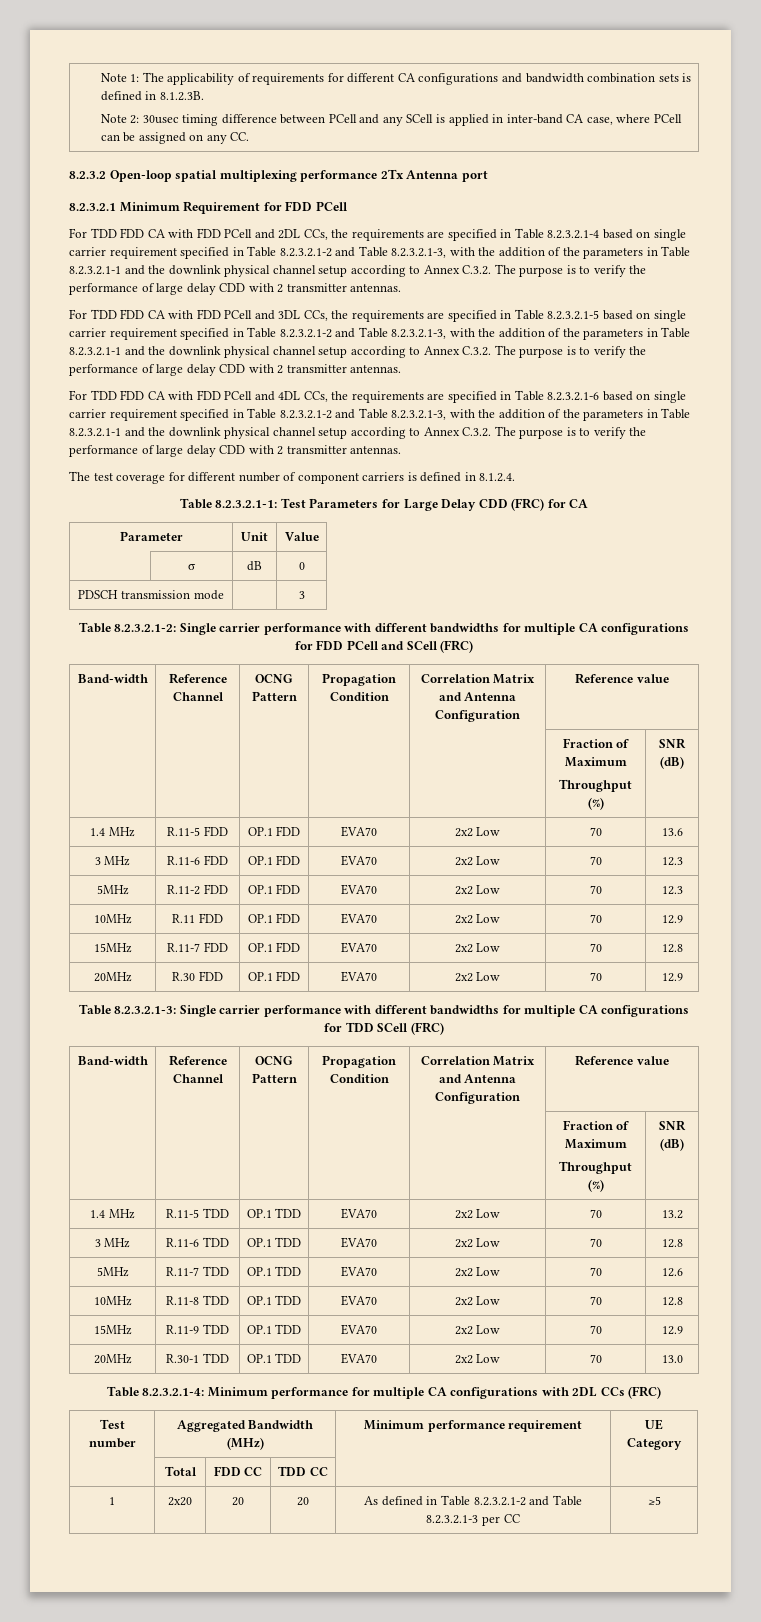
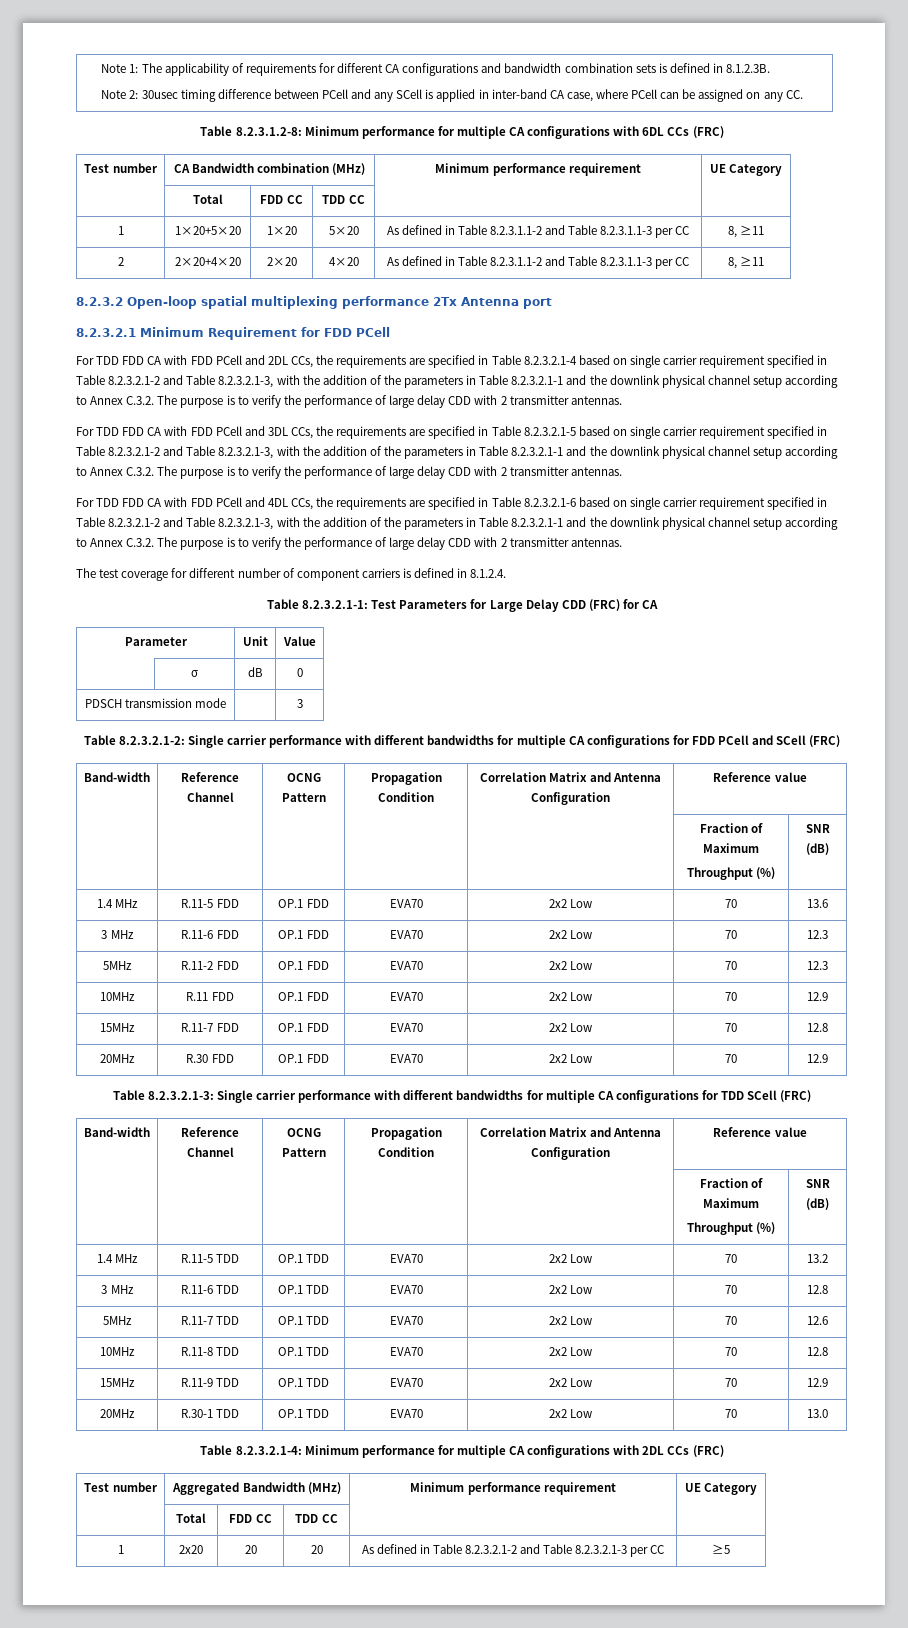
(250, 136) none -> [200,126,724,139] [84,163,158,173] [173,163,366,175] [435,163,641,176] [709,164,783,176] [192,194,223,204] [260,195,303,204] [322,195,365,204] [117,226,124,235] [174,226,241,235] [266,226,297,235] [328,226,359,235] [386,225,690,238] [727,225,765,238] [117,257,124,266] [174,257,241,266] [266,257,297,266] [328,257,359,266] [386,256,690,269] [727,256,765,269] // Table 8.2.3.1.2-8: Minimum performance for multiple CA configurations with 6DL CCs (FRC) // Test number | CA Bandwidth combination (MHz) | Minimum performance requirement | UE Category // | Total | FDD CC | TDD CC | | // 1 | 1×20+5×20 | 1×20 | 5×20 | As defined in Table 8.2.3.1.1-2 and Table 8.2.3.1.1-3 per CC | 8, ≥11 // 2 | 2×20+4×20 | 2×20 | 4×20 | As defined in Table 8.2.3.1.1-2 and Table 8.2.3.1.1-3 per CC | 8, ≥11

